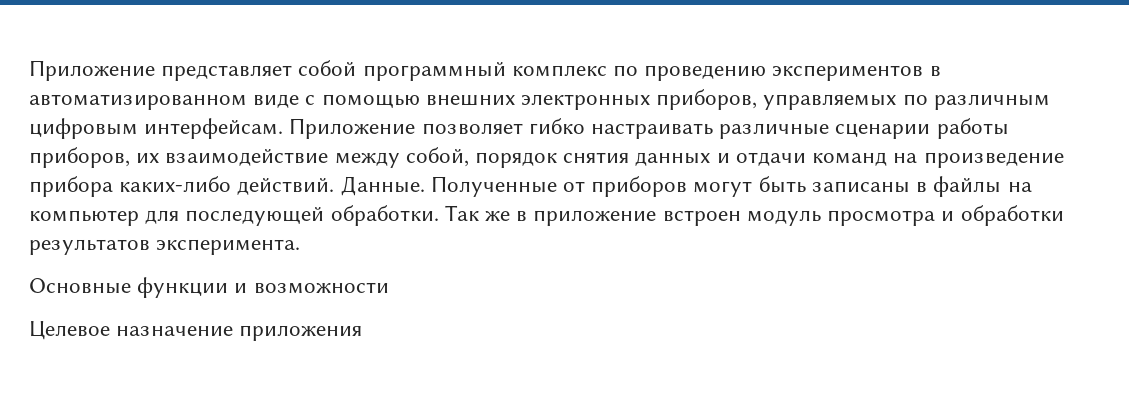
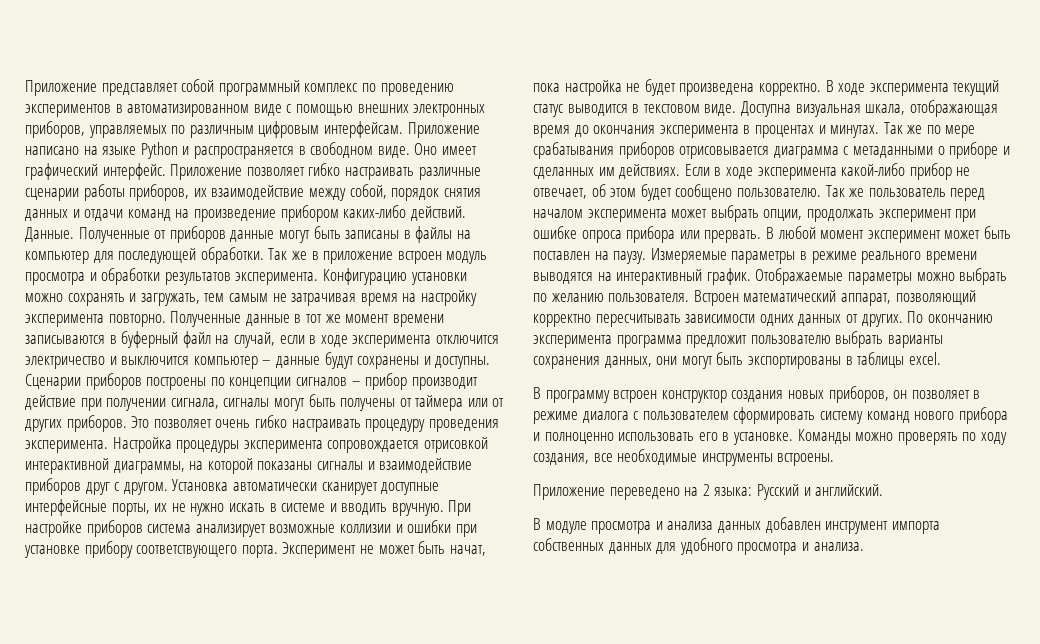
(416, 128) none -> [25,142,477,159] [25,163,243,180] написано на языке Python и распространяется в свободном виде. Оно имеет графический интерфейс. Приложение
[29,176,113,197] прибора -> [280,205,339,222] прибором
(688, 186) none -> [230,230,275,242] данные
[29,277,389,298] [29,321,363,341] // Основные функции и возможности // Целевое назначение приложения -> [322,268,467,285] [25,290,477,306] [25,311,444,327] [25,331,499,348] [25,352,491,369] [25,373,478,390] [25,394,505,411] [25,415,499,432] [25,437,488,453] [25,458,473,474] [25,478,440,495] [25,499,472,516] [25,520,477,537] [24,541,486,558] [533,79,1000,96] [533,100,998,117] [533,122,976,138] [533,142,1010,159] [533,163,971,180] [533,184,986,201] [533,205,977,222] [533,226,1011,243] [533,248,977,264] [533,268,1008,285] [533,290,976,306] [533,311,993,327] [533,331,943,348] [533,352,941,369] [533,386,981,403] [533,407,1008,424] [533,429,1007,445] [533,449,835,466] [533,484,884,500] [533,517,940,534] [533,538,864,555] Конфигурацию установки можно сохранять и загружать, тем самым не затрачивая время на настройку эксперимента повторно. Полученные данные в тот же момент времени записываются в буферный файл на случай, если в ходе эксперимента отключится электричество и выключится компьютер – данные будут сохранены и доступны. Сценарии приборов построены по концепции сигналов – прибор производит действие при получении сигнала, сигналы могут быть получены от таймера или от других приборов. Это позволяет очень гибко настраивать процедуру проведения эксперимента. Настройка процедуры эксперимента сопровождается отрисовкой интерактивной диаграммы, на которой показаны сигналы и взаимодействие приборов друг с другом. Установка автоматически сканирует доступные интерфейсные порты, их не нужно искать в системе и вводить вручную. При настройке приборов система анализирует возможные коллизии и ошибки при установке прибору соответствующего порта. Эксперимент не может быть начат, пока настройка не будет произведена корректно. В ходе эксперимента текущий статус выводится в текстовом виде. Доступна визуальная шкала, отображающая время до окончания эксперимента в процентах и минутах. Так же по мере срабатывания приборов отрисовывается диаграмма с метаданными о приборе и сделанных им действиях. Если в ходе эксперимента какой-либо прибор не отвечает, об этом будет сообщено пользователю. Так же пользователь перед началом эксперимента может выбрать опции, продолжать эксперимент при ошибке опроса прибора или прервать. В любой момент эксперимент может быть поставлен на паузу. Измеряемые параметры в режиме реального времени выводятся на интерактивный график. Отображаемые параметры можно выбрать по желанию пользователя. Встроен математический аппарат, позволяющий корректно пересчитывать зависимости одних данных от других. По окончанию эксперимента программа предложит пользователю выбрать варианты сохранения данных, они могут быть экспортированы в таблицы excel. // В программу встроен конструктор создания новых приборов, он позволяет в режиме диалога с пользователем сформировать систему команд нового прибора и полноценно использовать его в установке. Команды можно проверять по ходу создания, все необходимые инструменты встроены. // Приложение переведено на 2 языка: Русский и английский. // В модуле просмотра и анализа данных добавлен инструмент импорта собственных данных для удобного просмотра и анализа.

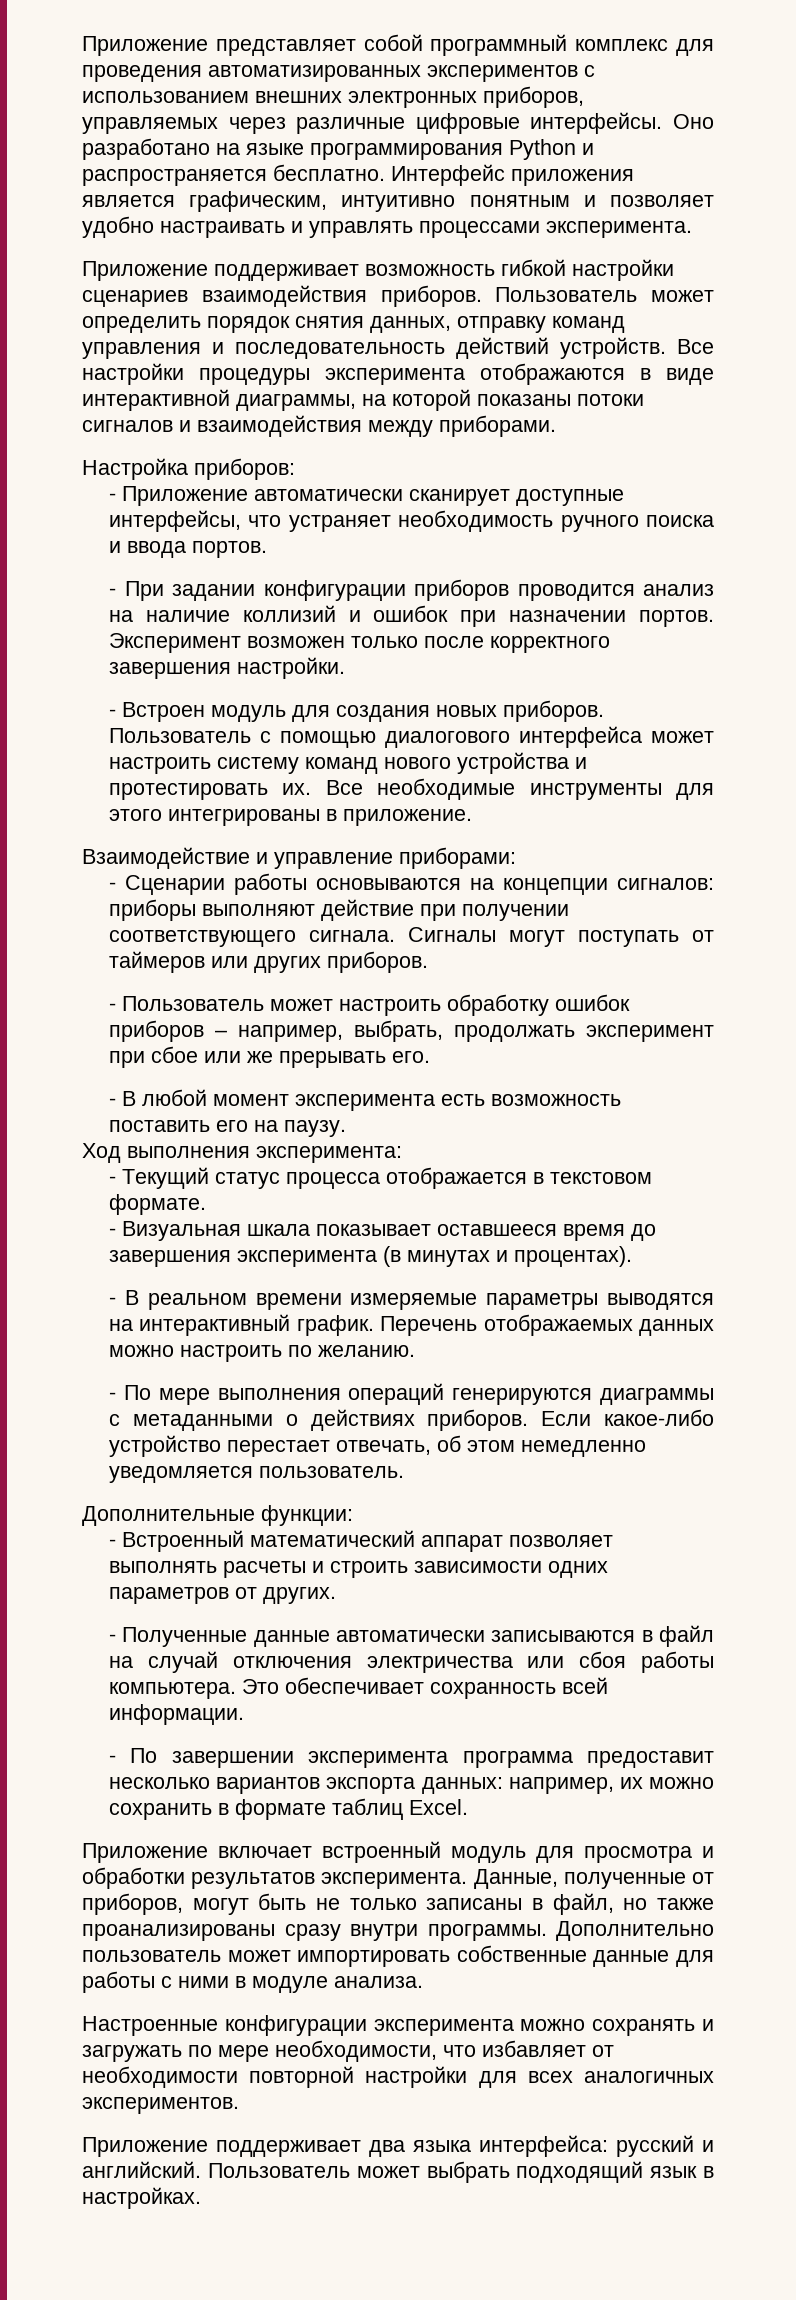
[361,83,454,96] [25,104,486,117] [25,121,480,138] [25,146,79,155] по проведению экспериментов в автоматизированном виде с помощью внешних электронных приборов, управляемых по различным цифровым интерфейсам. Приложение написано -> [676,39,714,56] [82,65,595,82] [82,86,584,108] [82,112,715,134] [82,138,210,160] для проведения автоматизированных экспериментов с использованием внешних электронных приборов, управляемых через различные цифровые интерфейсы. Оно разработано
(137, 150) none -> [310,143,503,160] программирования
[298,142,477,158] [25,163,481,180] [25,184,481,201] [25,205,466,222] [25,226,471,243] [25,247,488,264] в свободном виде. Оно имеет графический интерфейс. Приложение позволяет гибко настраивать различные сценарии работы приборов, их взаимодействие между собой, порядок снятия данных и отдачи команд на произведение прибором каких-либо действий. Данные. Полученные от приборов данные могут быть записаны в файлы на компьютер для последующей обработки. Так же в приложение встроен модуль -> [273,164,634,186] [82,191,714,212] [82,216,692,238] [82,259,674,281] [82,285,714,307] [82,316,625,333] [82,337,714,359] [82,363,714,385] [82,389,644,411] [82,415,556,437] [82,458,295,480] [109,486,625,506] [109,510,715,532] [109,541,268,558] [109,579,714,601] [109,605,714,627] [109,633,611,653] [109,657,346,679] [109,700,605,722] [109,726,714,748] [109,752,588,774] [109,778,715,800] [109,809,473,826] [82,847,516,869] [109,873,714,895] [109,899,570,921] [109,927,714,947] [109,951,429,973] [109,994,631,1016] [109,1020,714,1042] [109,1046,431,1068] [109,1089,622,1111] [109,1120,347,1137] [82,1143,402,1163] [109,1167,653,1189] [109,1194,207,1215] [109,1221,657,1241] [109,1246,633,1267] [109,1290,714,1310] [109,1314,715,1336] [109,1345,416,1362] [109,1383,714,1405] [109,1409,714,1431] [109,1435,647,1457] [109,1466,405,1483] [82,1505,353,1526] [109,1530,614,1552] [109,1561,609,1578] [109,1587,337,1604] [109,1625,714,1647] [109,1651,714,1673] [109,1677,609,1699] [109,1704,245,1725] [109,1748,714,1768] [109,1777,714,1794] [109,1798,469,1820] [82,1841,574,1863] бесплатно. Интерфейс приложения является графическим, интуитивно понятным и позволяет удобно настраивать и управлять процессами эксперимента. // Приложение поддерживает возможность гибкой настройки сценариев взаимодействия приборов. Пользователь может определить порядок снятия данных, отправку команд управления и последовательность действий устройств. Все настройки процедуры эксперимента отображаются в виде интерактивной диаграммы, на которой показаны потоки сигналов и взаимодействия между приборами. // Настройка приборов: // - Приложение автоматически сканирует доступные интерфейсы, что устраняет необходимость ручного поиска и ввода портов. // - При задании конфигурации приборов проводится анализ на наличие коллизий и ошибок при назначении портов. Эксперимент возможен только после корректного завершения настройки. // - Встроен модуль для создания новых приборов. Пользователь с помощью диалогового интерфейса может настроить систему команд нового устройства и протестировать их. Все необходимые инструменты для этого интегрированы в приложение. // Взаимодействие и управление приборами: // - Сценарии работы основываются на концепции сигналов: приборы выполняют действие при получении соответствующего сигнала. Сигналы могут поступать от таймеров или других приборов. // - Пользователь может настроить обработку ошибок приборов – например, выбрать, продолжать эксперимент при сбое или же прерывать его. // - В любой момент эксперимента есть возможность поставить его на паузу. // Ход выполнения эксперимента: // - Текущий статус процесса отображается в текстовом формате. // - Визуальная шкала показывает оставшееся время до завершения эксперимента (в минутах и процентах). // - В реальном времени измеряемые параметры выводятся на интерактивный график. Перечень отображаемых данных можно настроить по желанию. // - По мере выполнения операций генерируются диаграммы с метаданными о действиях приборов. Если какое-либо устройство перестает отвечать, об этом немедленно уведомляется пользователь. // Дополнительные функции: // - Встроенный математический аппарат позволяет выполнять расчеты и строить зависимости одних параметров от других. // - Полученные данные автоматически записываются в файл на случай отключения электричества или сбоя работы компьютера. Это обеспечивает сохранность всей информации. // - По завершении эксперимента программа предоставит несколько вариантов экспорта данных: например, их можно сохранить в формате таблиц Excel. // Приложение включает встроенный модуль для
[322,268,467,285] [25,290,477,306] [25,311,444,327] [25,331,499,348] [25,352,491,369] [25,373,478,390] [25,394,505,411] [25,415,499,432] [25,437,488,453] [25,458,473,474] [25,478,440,495] [25,499,472,516] [25,520,477,537] [24,541,486,558] [533,79,1000,96] [533,100,998,117] [533,122,976,138] [533,142,1010,159] [533,163,971,180] [533,184,986,201] [533,205,977,222] [533,226,1011,243] [533,248,977,264] [533,268,1008,285] [533,290,976,306] [533,311,993,327] [533,331,943,348] [533,352,941,369] [533,386,981,403] [533,407,1008,424] [533,429,1007,445] [533,449,835,466] [533,484,884,500] [533,517,940,534] [533,538,864,555] Конфигурацию установки можно сохранять и загружать, тем самым не затрачивая время на настройку эксперимента повторно. Полученные данные в тот же момент времени записываются в буферный файл на случай, если в ходе эксперимента отключится электричество и выключится компьютер – данные будут сохранены и доступны. Сценарии приборов построены по концепции сигналов – прибор производит действие при получении сигнала, сигналы могут быть получены от таймера или от других приборов. Это позволяет очень гибко настраивать процедуру проведения эксперимента. Настройка процедуры эксперимента сопровождается отрисовкой интерактивной диаграммы, на которой показаны сигналы и взаимодействие приборов друг с другом. Установка автоматически сканирует доступные интерфейсные порты, их не нужно искать в системе и вводить вручную. При настройке приборов система анализирует возможные коллизии и ошибки при установке прибору соответствующего порта. Эксперимент не может быть начат, пока настройка не будет произведена корректно. В ходе эксперимента текущий статус выводится в текстовом виде. Доступна визуальная шкала, отображающая время до окончания эксперимента в процентах и минутах. Так же по мере срабатывания приборов отрисовывается диаграмма с метаданными о приборе и сделанных им действиях. Если в ходе эксперимента какой-либо прибор не отвечает, об этом будет сообщено пользователю. Так же пользователь перед началом эксперимента может выбрать опции, продолжать эксперимент при ошибке опроса прибора или прервать. В любой момент эксперимент может быть поставлен на паузу. Измеряемые параметры в режиме реального времени выводятся на интерактивный график. Отображаемые параметры можно выбрать по желанию пользователя. Встроен математический аппарат, позволяющий корректно пересчитывать зависимости одних данных от других. По окончанию эксперимента программа предложит пользователю выбрать варианты сохранения данных, они могут быть экспортированы в таблицы excel. // В программу встроен конструктор создания новых приборов, он позволяет в режиме диалога с пользователем сформировать систему команд нового прибора и полноценно использовать его в установке. Команды можно проверять по ходу создания, все необходимые инструменты встроены. // Приложение переведено на 2 языка: Русский и английский. // В модуле просмотра и анализа данных добавлен инструмент импорта собственных данных для удобного просмотра и анализа. -> [473,1869,714,1889] [82,1893,714,1915] [82,1921,714,1941] [82,1945,715,1967] [82,1971,423,1993] [82,2015,714,2036] [82,2040,614,2062] [82,2066,714,2088] [82,2097,239,2114] [82,2135,714,2157] [82,2161,714,2183] [82,2187,201,2209] Данные, полученные от приборов, могут быть не только записаны в файл, но также проанализированы сразу внутри программы. Дополнительно пользователь может импортировать собственные данные для работы с ними в модуле анализа. // Настроенные конфигурации эксперимента можно сохранять и загружать по мере необходимости, что избавляет от необходимости повторной настройки для всех аналогичных экспериментов. // Приложение поддерживает два языка интерфейса: русский и английский. Пользователь может выбрать подходящий язык в настройках.

